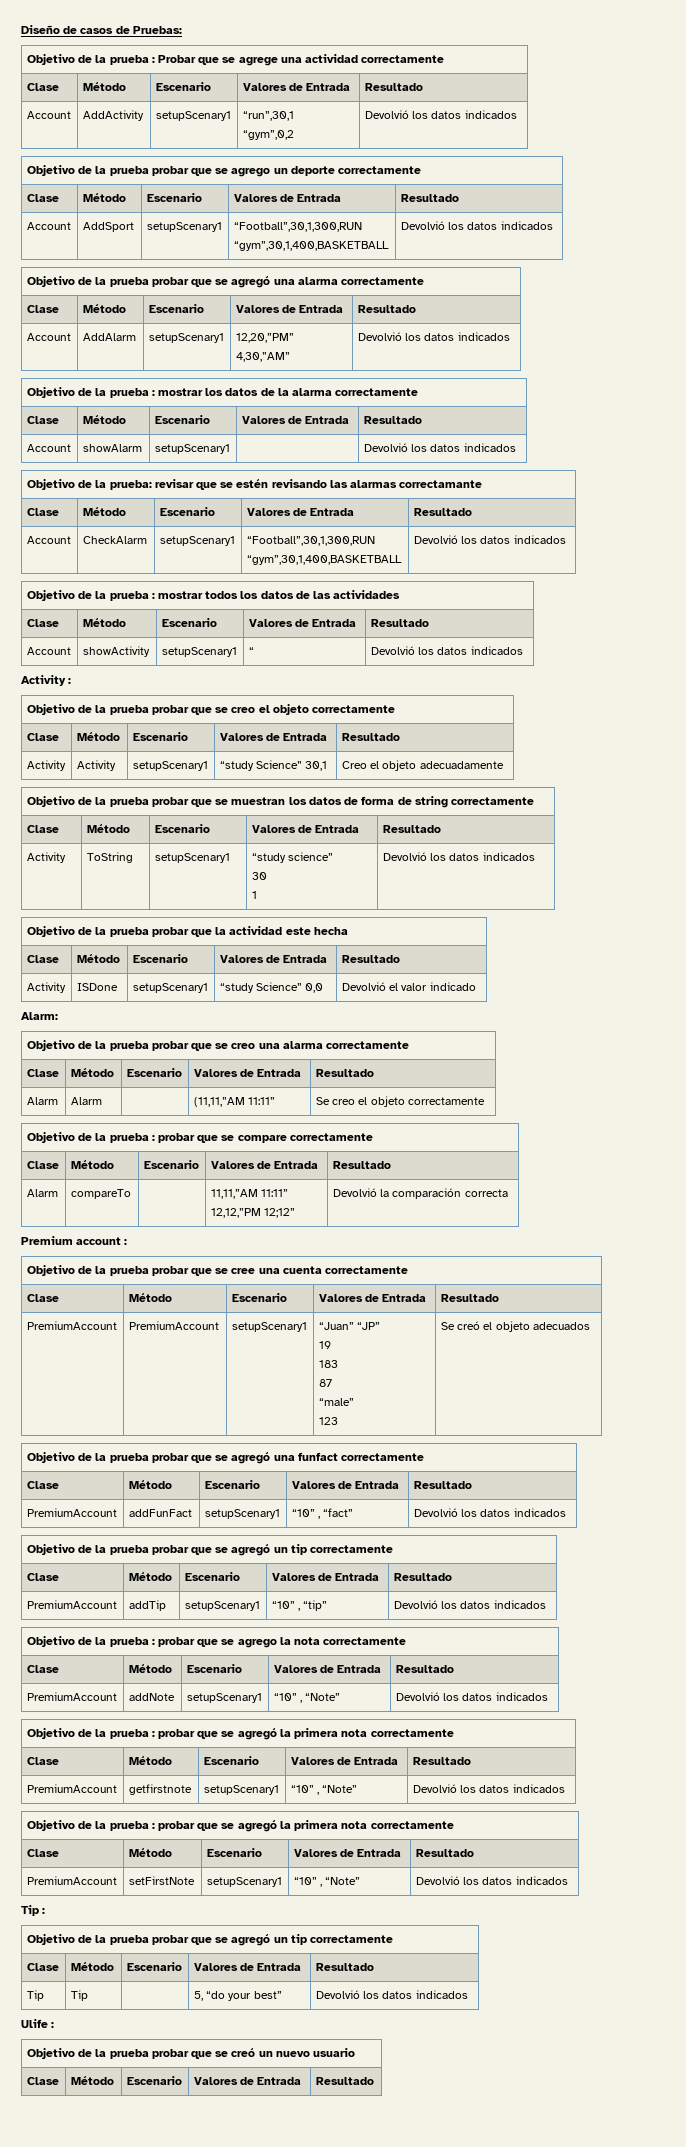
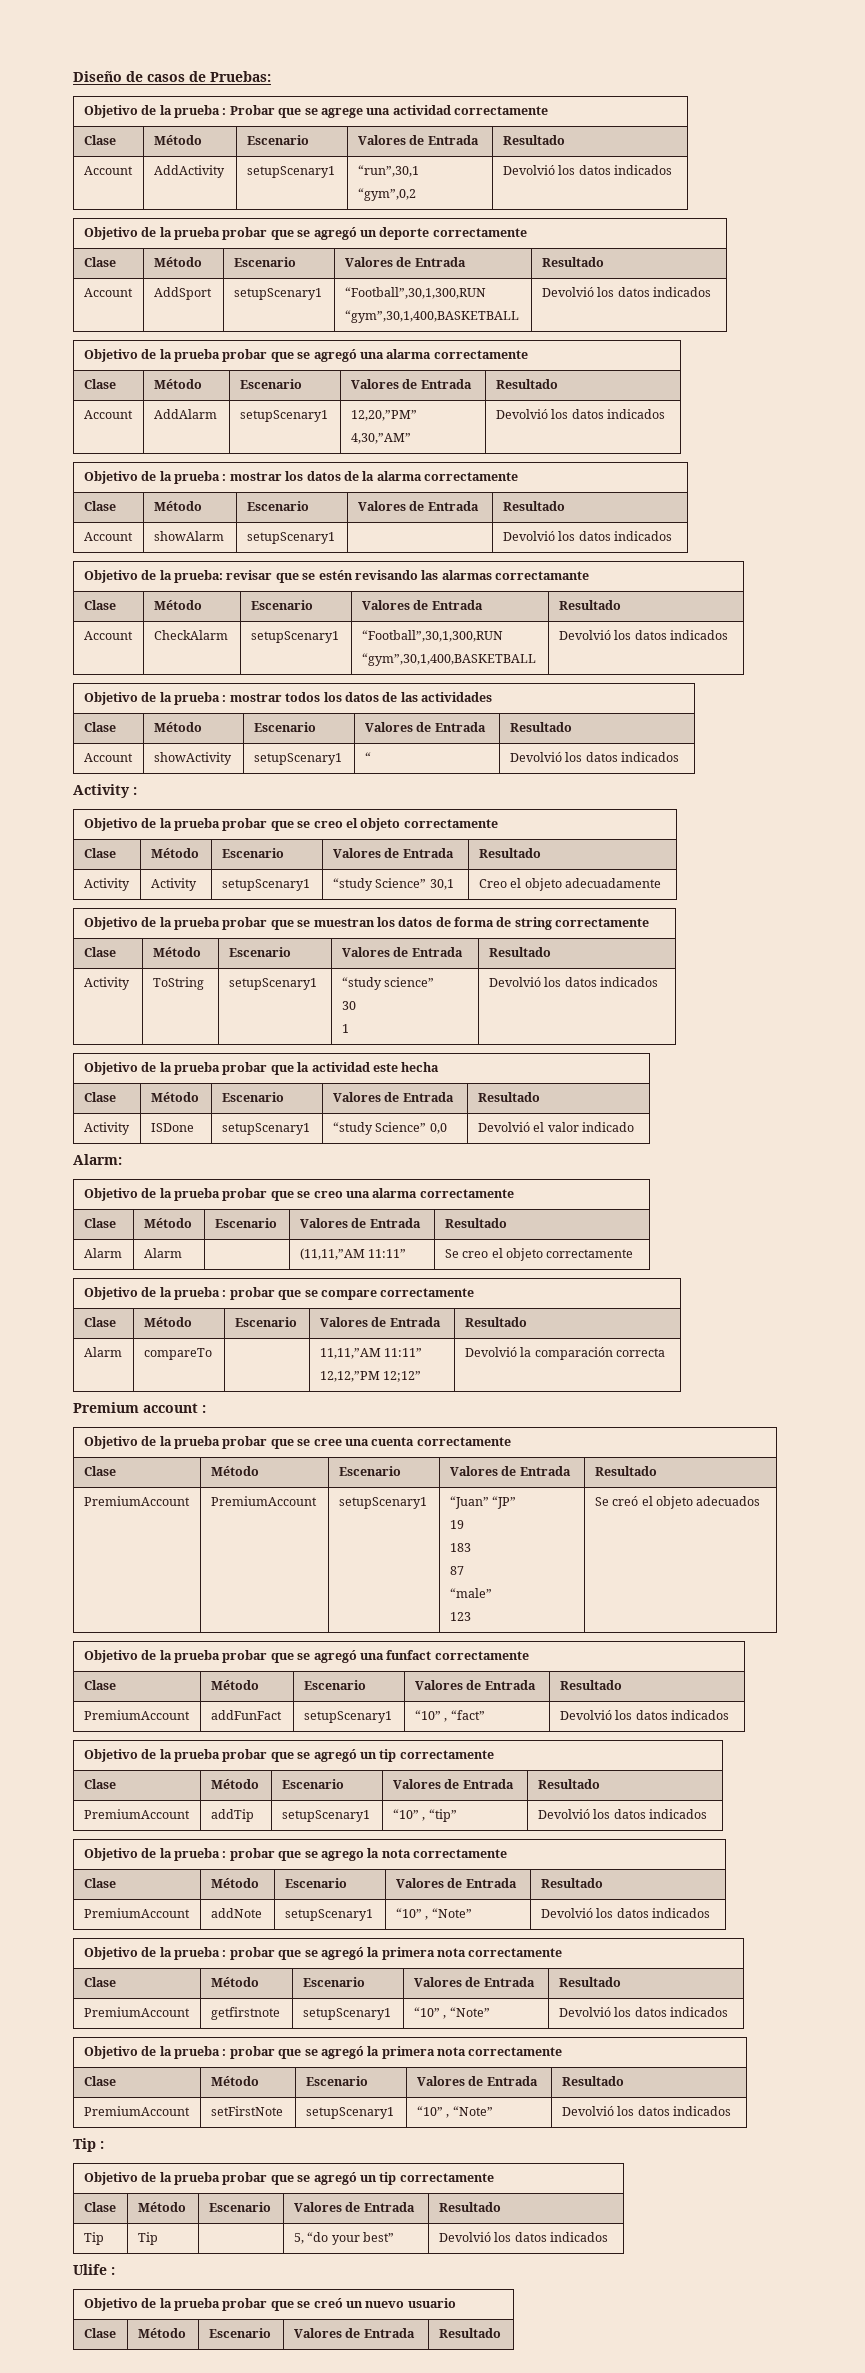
[231,168,271,177] agrego -> [313,227,357,240] agregó

